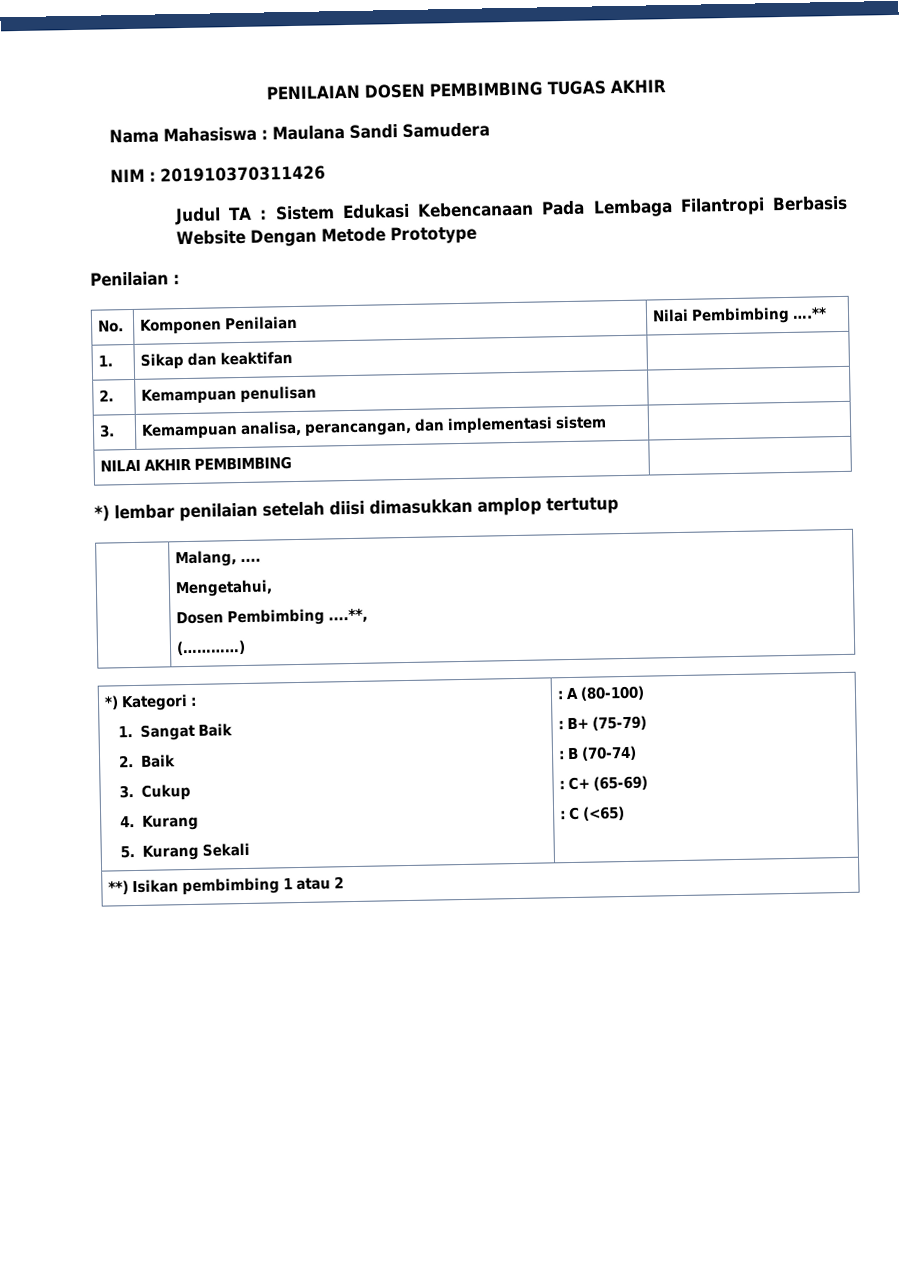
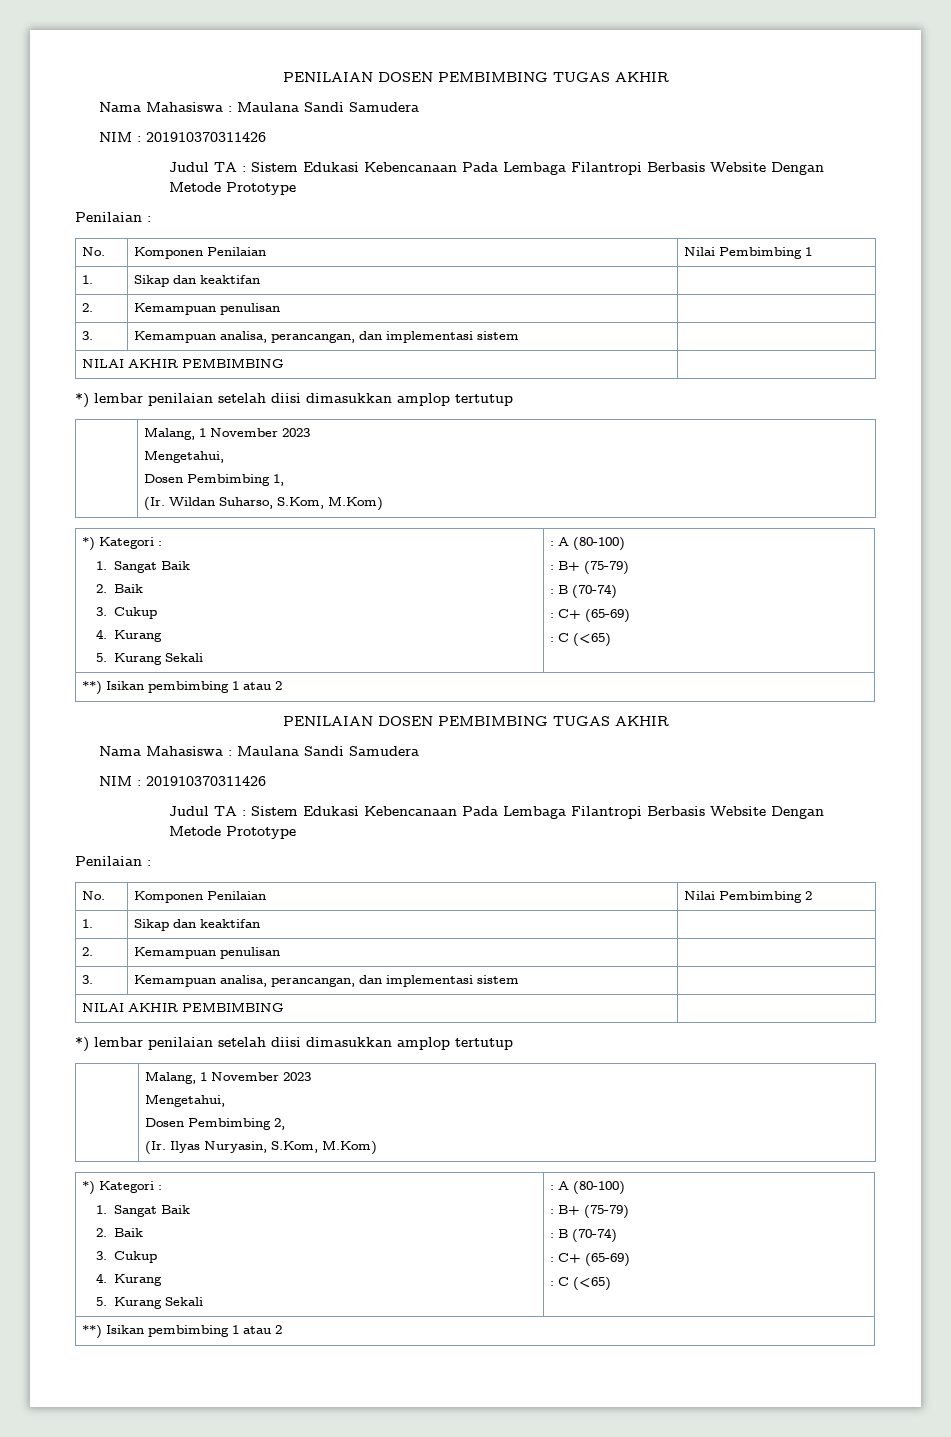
[792,306,828,319] ….** -> [805,247,813,256] 1
[240,558,262,563] [175,579,274,598] [176,607,369,627] [176,639,247,656] .... // Mengetahui, // Dosen Pembimbing ....**, // (…………) -> [199,428,311,437] [144,450,225,463] [144,474,285,486] [144,496,384,511] 1 November 2023 // Mengetahui, // Dosen Pembimbing 1, // (Ir. Wildan Suharso, S.Kom, M.Kom)
(345, 882) none -> [282,716,669,726] [98,746,419,756] [98,776,266,786] [169,806,825,819] [169,826,297,839] [75,856,151,866] [82,891,106,900] [134,891,267,903] [684,891,813,903] [82,919,94,928] [134,919,261,931] [82,947,94,956] [134,947,281,959] [82,975,94,984] [134,975,520,987] [82,1002,285,1012] [75,1037,513,1052] [145,1071,312,1084] [145,1094,226,1107] [145,1118,286,1130] [145,1140,378,1155] [82,1181,163,1195] [96,1205,190,1217] [96,1228,143,1237] [96,1251,157,1263] [96,1273,162,1286] [96,1297,203,1309] [550,1181,626,1195] [550,1205,630,1219] [550,1228,618,1243] [550,1253,631,1267] [550,1277,612,1291] [82,1325,283,1339] // PENILAIAN DOSEN PEMBIMBING TUGAS AKHIR // Nama Mahasiswa : Maulana Sandi Samudera // NIM : 201910370311426 // Judul TA : Sistem Edukasi Kebencanaan Pada Lembaga Filantropi Berbasis Website Dengan Metode Prototype // Penilaian : // No. | Komponen Penilaian | Nilai Pembimbing 2 // 1. | Sikap dan keaktifan | // 2. | Kemampuan penulisan | // 3. | Kemampuan analisa, perancangan, dan implementasi sistem | // NILAI AKHIR PEMBIMBING | // *) lembar penilaian setelah diisi dimasukkan amplop tertutup // | Malang, 1 November 2023 // Mengetahui, // Dosen Pembimbing 2, // (Ir. Ilyas Nuryasin, S.Kom, M.Kom) // *) Kategori : // 1. Sangat Baik // 2. Baik // 3. Cukup // 4. Kurang // 5. Kurang Sekali | : A (80-100) // : B+ (75-79) // : B (70-74) // : C+ (65-69) // : C (<65) // **) Isikan pembimbing 1 atau 2

